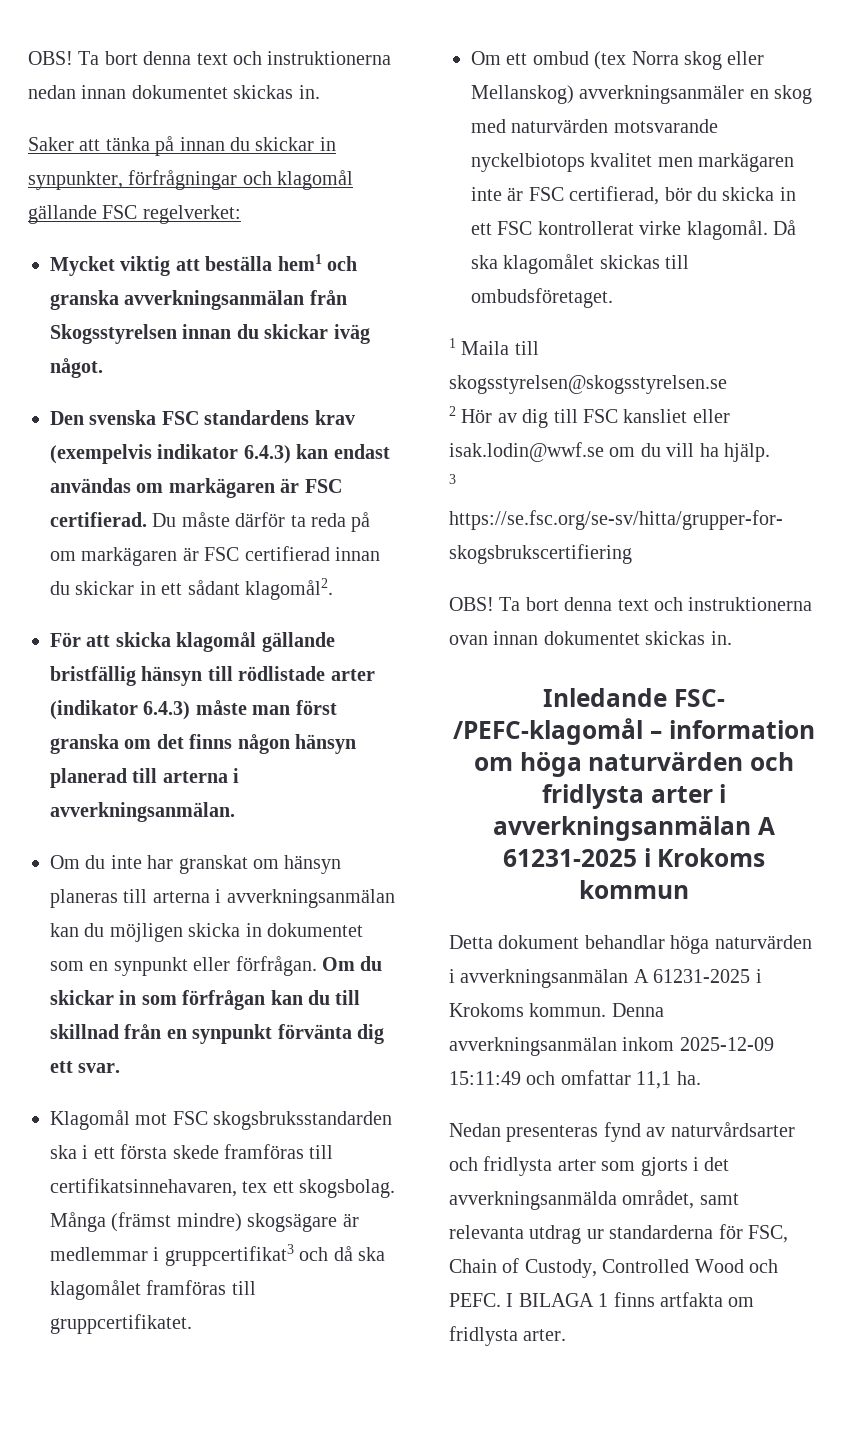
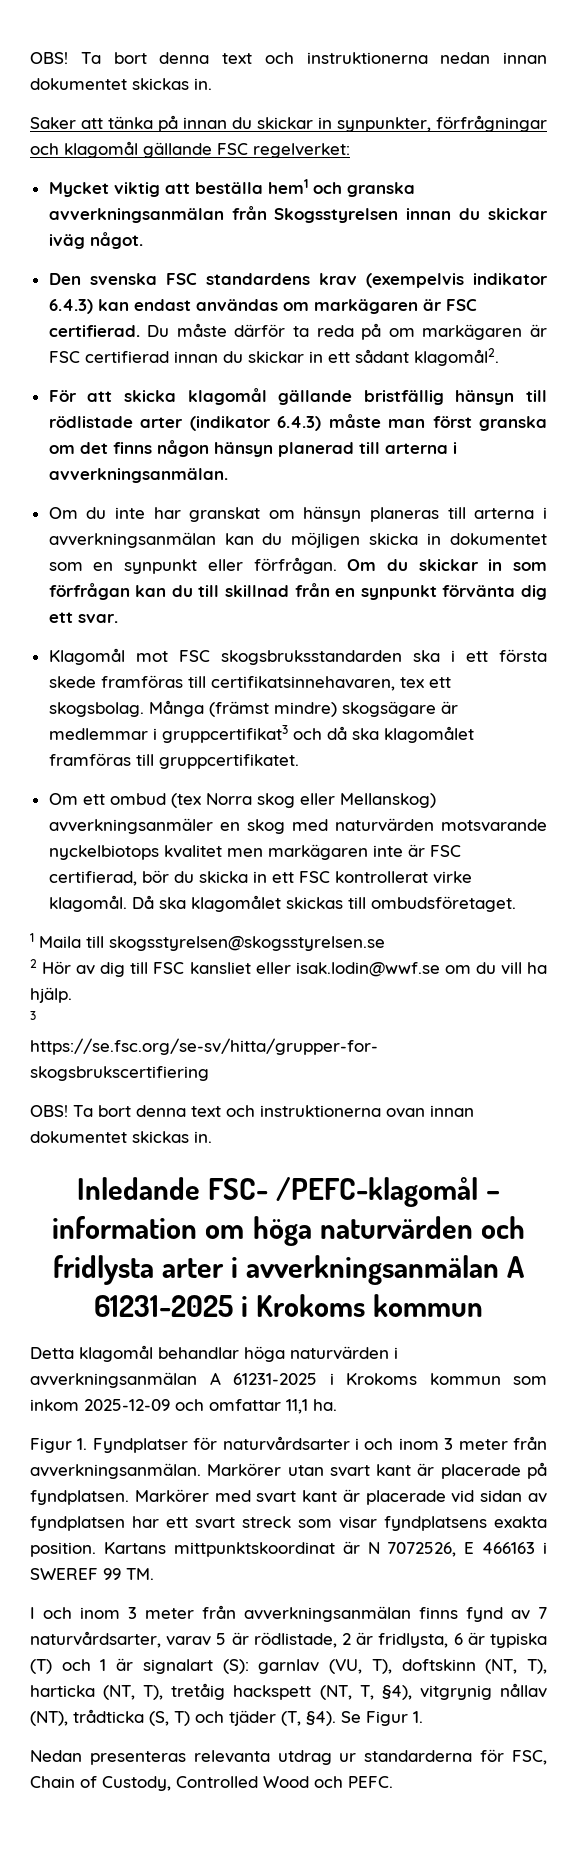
[498,935,580,949] dokument -> [79,1345,153,1362] klagomål
[529,1003,664,1017] [449,1037,617,1056] kommun. Denna avverkningsanmälan -> [429,1373,547,1385] kommun som
[449,1071,521,1085] 15:11:49 -> (170, 1405) none
[449,1122,795,1142] [449,1156,730,1176] [449,1190,739,1210] Nedan presenteras fynd av naturvårdsarter och fridlysta arter som gjorts i det avverkningsanmälda området, samt -> [30,1436,547,1453] [30,1462,547,1479] [30,1489,547,1505] [30,1516,547,1531] [30,1541,547,1557] [30,1568,154,1580] [30,1605,547,1622] [30,1631,547,1648] [30,1658,548,1674] [30,1683,547,1700] [30,1709,423,1726] [30,1750,186,1765] Figur 1. Fyndplatser för naturvårdsarter i och inom 3 meter från avverkningsanmälan. Markörer utan svart kant är placerade på fyndplatsen. Markörer med svart kant är placerade vid sidan av fyndplatsen har ett svart streck som visar fyndplatsens exakta position. Kartans mittpunktskoordinat är N 7072526, E 466163 i SWEREF 99 TM. // I och inom 3 meter från avverkningsanmälan finns fynd av 7 naturvårdsarter, varav 5 är rödlistade, 2 är fridlysta, 6 är typiska (T) och 1 är signalart (S): garnlav (VU, T), doftskinn (NT, T), harticka (NT, T), tretåig hackspett (NT, T, §4), vitgrynig nållav (NT), trådticka (S, T) och tjäder (T, §4). Se Figur 1. // Nedan presenteras
[506,1292,755,1307] [449,1326,567,1346] I BILAGA 1 finns artfakta om fridlysta arter. -> (393, 1782) none

